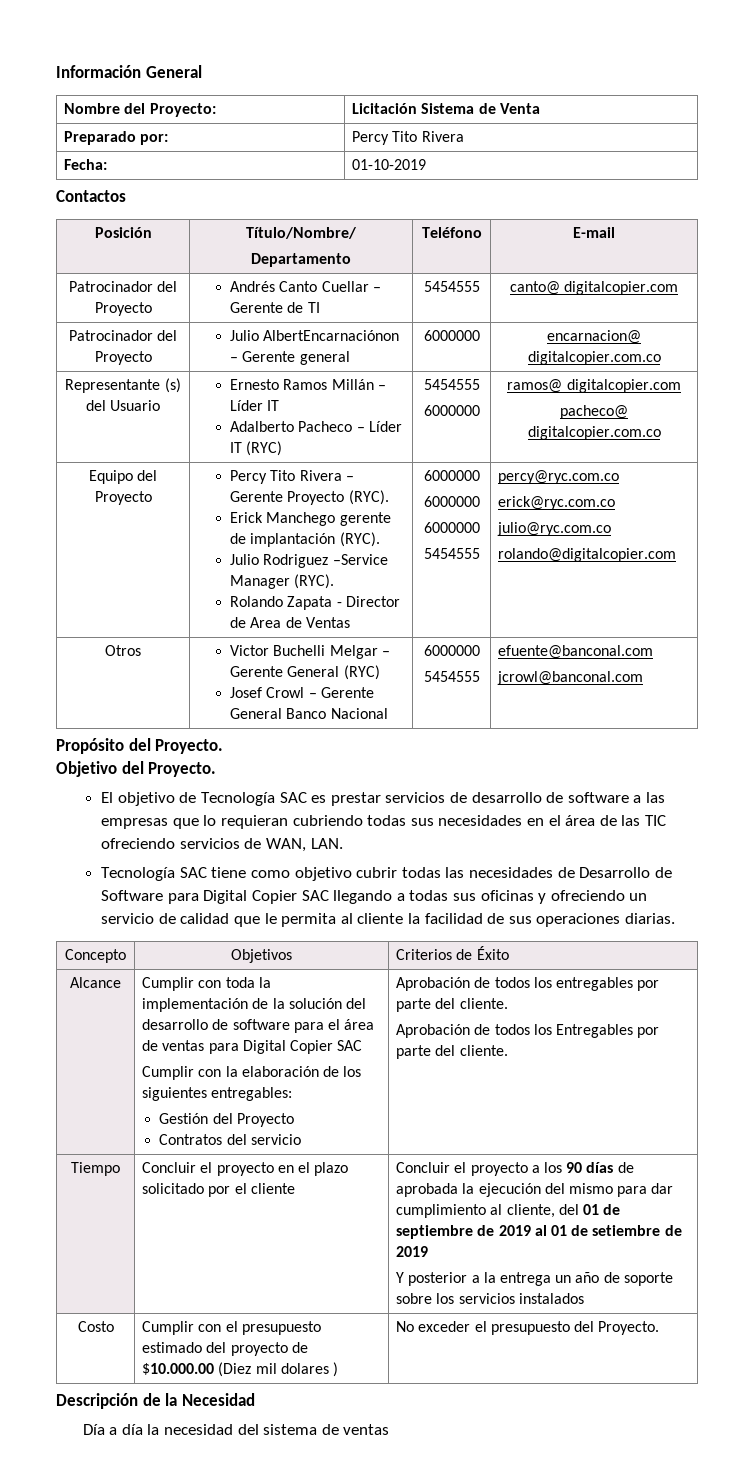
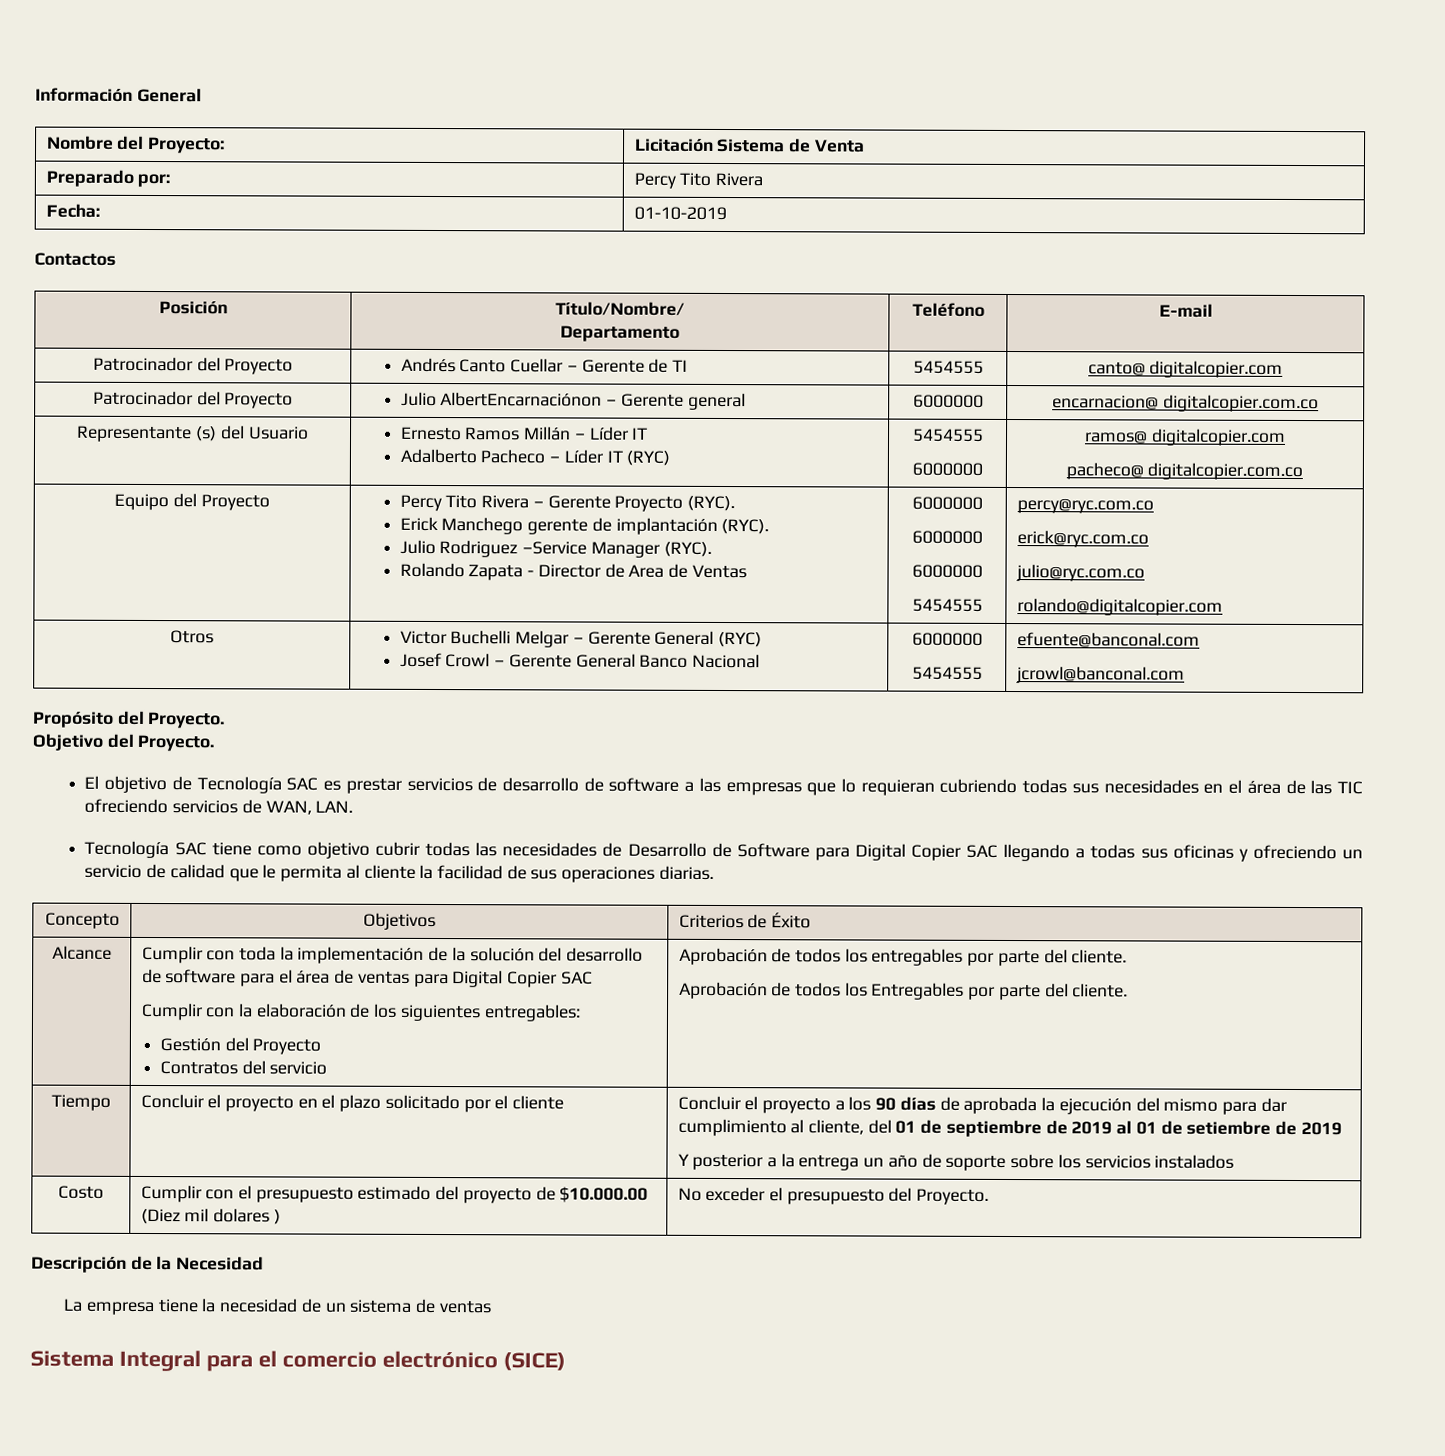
[82,1424,390,1435] Día a día la necesidad del sistema de ventas -> [63,1298,492,1316] [30,1349,566,1372] La empresa tiene la necesidad de un sistema de ventas // Sistema Integral para el comercio electrónico (SICE)

